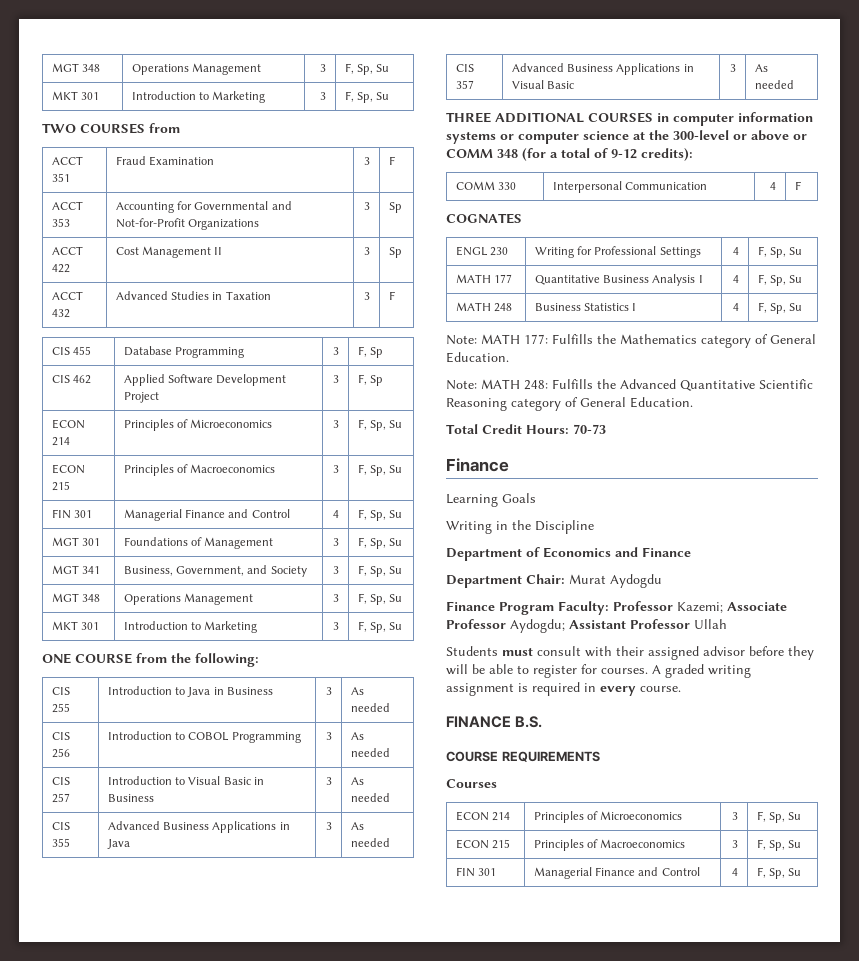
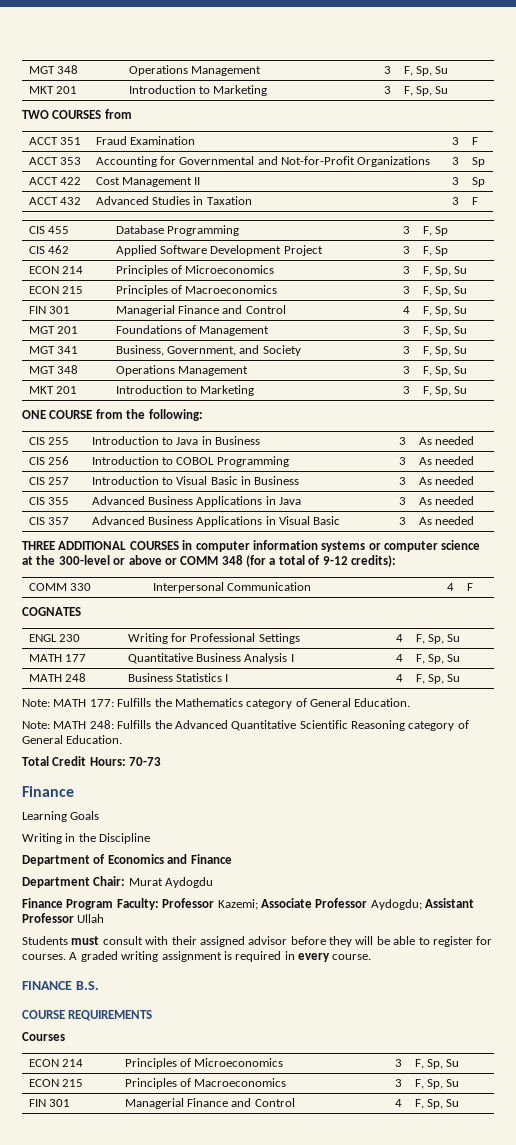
[51,63,100,72] [131,63,261,75] [320,64,327,72] [344,63,390,75] [51,91,99,100] MGT 348 | Operations Management | 3 | F, Sp, Su // MKT 301 -> [28,65,78,74] [128,65,261,76] [384,66,392,74] [403,66,449,76] [28,86,77,94] MGT 348 | Operations Management | 3 | F, Sp, Su // MKT 201
[81,538,100,546] 301 -> [56,326,78,334] 201
[80,622,99,630] 301 -> [55,386,77,394] 201

